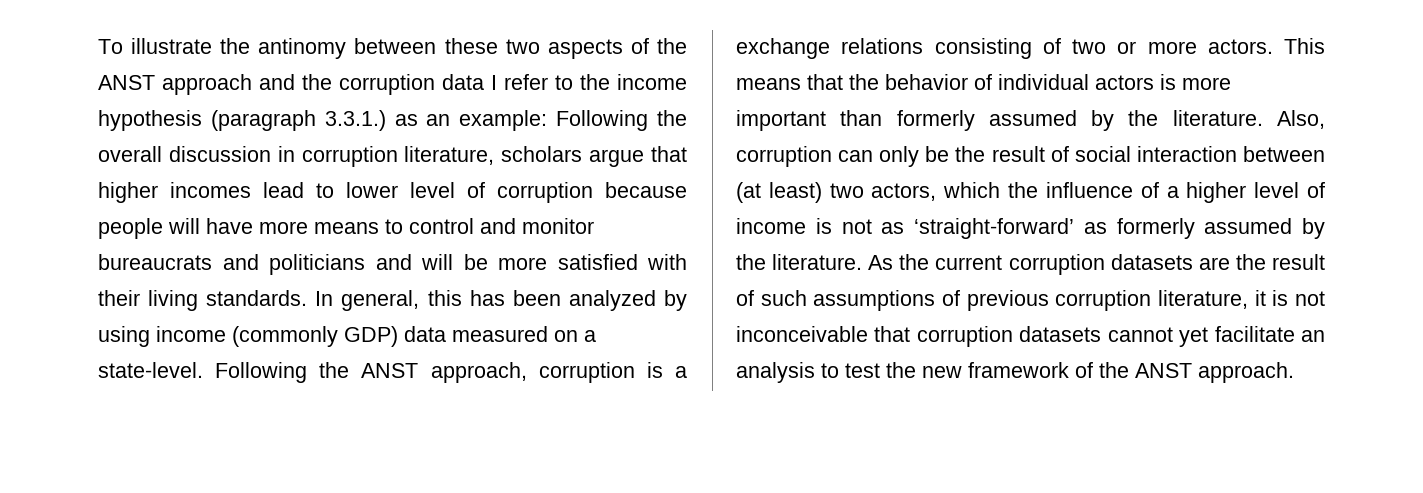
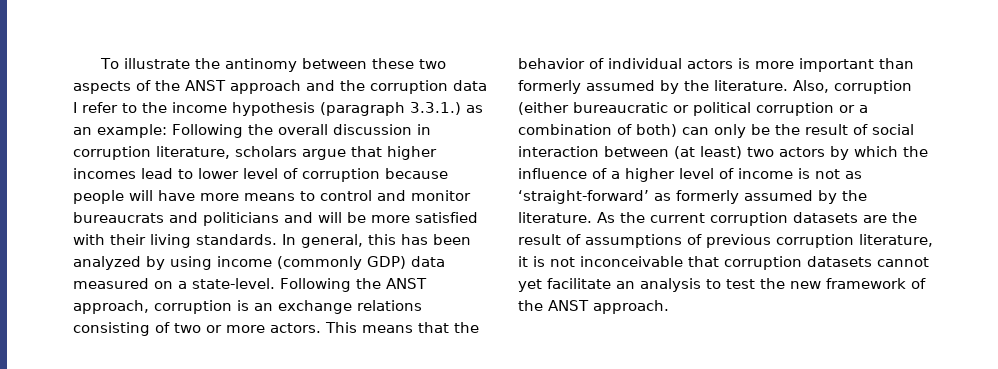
[675,366,687,378] a -> [254,303,273,311] an
(832, 156) none -> [518,102,868,116] [518,124,677,137] (either bureaucratic or political corruption or a combination of both)
[871,183,937,201] actors, -> [779,146,849,160] actors by
[760,290,807,306] such -> (581, 239) none

